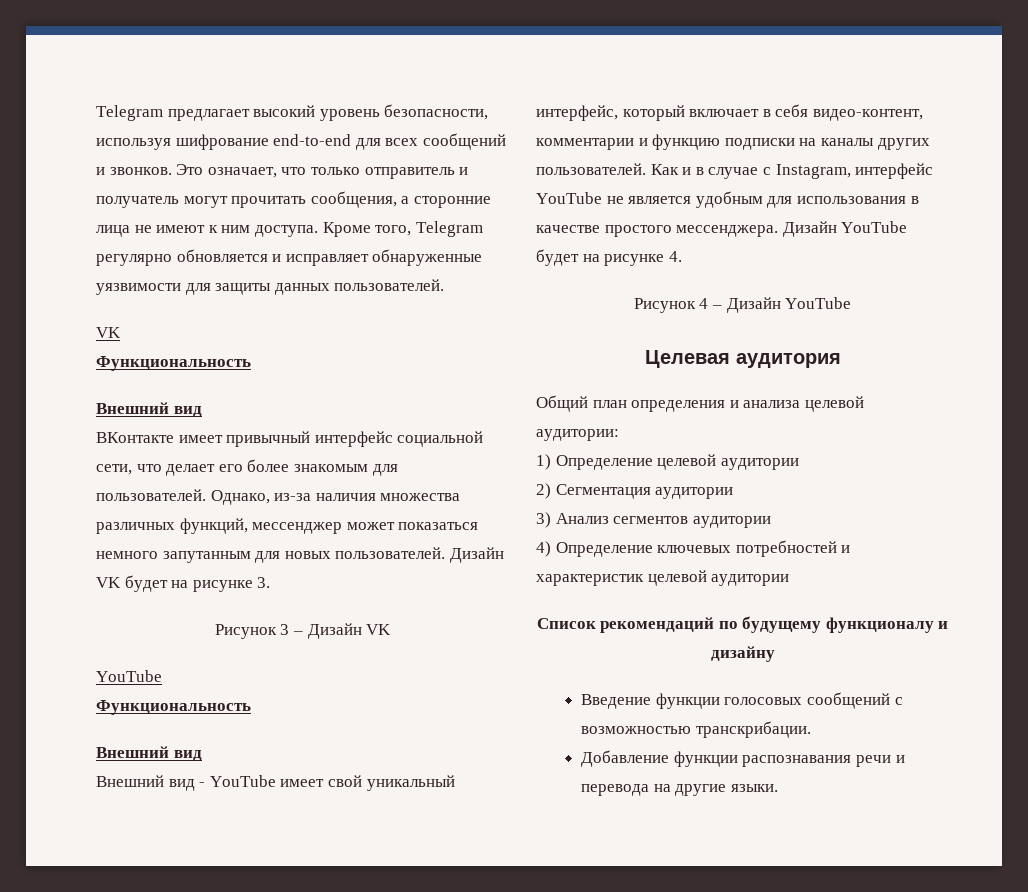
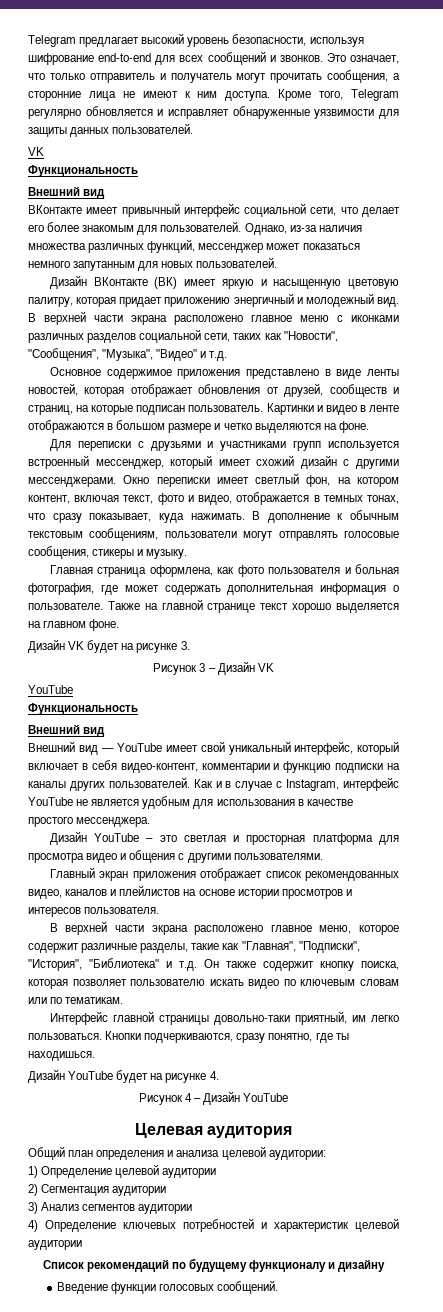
(446, 553) none -> [49,275,399,289] [28,293,400,307] [28,311,399,325] [28,329,338,343] [28,348,228,361] [49,367,399,379] [28,383,399,397] [28,403,399,415] [28,420,369,433] [49,439,399,451] [28,455,399,469] [28,473,399,487] [28,492,400,505] [28,510,399,523] [28,528,399,541] [28,546,188,559] [49,564,399,577] [28,583,399,595] [28,599,399,613] [28,619,120,631] // Дизайн ВКонтакте (ВК) имеет яркую и насыщенную цветовую палитру, которая придает приложению энергичный и молодежный вид. В верхней части экрана расположено главное меню с иконками различных разделов социальной сети, таких как "Новости", "Сообщения", "Музыка", "Видео" и т.д. // Основное содержимое приложения представлено в виде ленты новостей, которая отображает обновления от друзей, сообществ и страниц, на которые подписан пользователь. Картинки и видео в ленте отображаются в большом размере и четко выделяются на фоне. // Для переписки с друзьями и участниками групп используется встроенный мессенджер, который имеет схожий дизайн с другими мессенджерами. Окно переписки имеет светлый фон, на котором контент, включая текст, фото и видео, отображается в темных тонах, что сразу показывает, куда нажимать. В дополнение к обычным текстовым сообщениям, пользователи могут отправлять голосовые сообщения, стикеры и музыку. // Главная страница оформлена, как фото пользователя и больная фотография, где может содержать дополнительная информация о пользователе. Также на главной странице текст хорошо выделяется на главном фоне. //
[199,782,206,787] - -> [101,748,114,752] —
(779, 231) none -> [49,831,399,845] [28,850,323,863] [49,867,399,881] [28,885,352,899] [28,907,160,917] [49,921,399,935] [28,941,360,953] [28,958,399,971] [28,979,399,989] [28,997,124,1004] [49,1011,400,1025] [28,1031,349,1043] [28,1051,95,1061] // Дизайн YouTube – это светлая и просторная платформа для просмотра видео и общения с другими пользователями. // Главный экран приложения отображает список рекомендованных видео, каналов и плейлистов на основе истории просмотров и интересов пользователя. // В верхней части экрана расположено главное меню, которое содержит различные разделы, такие как "Главная", "Подписки", "История", "Библиотека" и т.д. Он также содержит кнопку поиска, которая позволяет пользователю искать видео по ключевым словам или по тематикам. // Интерфейс главной страницы довольно-таки приятный, им легко пользоваться. Кнопки подчеркиваются, сразу понятно, где ты находишься. //
[806,692,903,709] [581,721,811,738] [581,750,905,767] [581,784,778,796] сообщений с возможностью транскрибации. // Добавление функции распознавания речи и перевода на другие языки. -> [217,1280,279,1294] сообщений.

